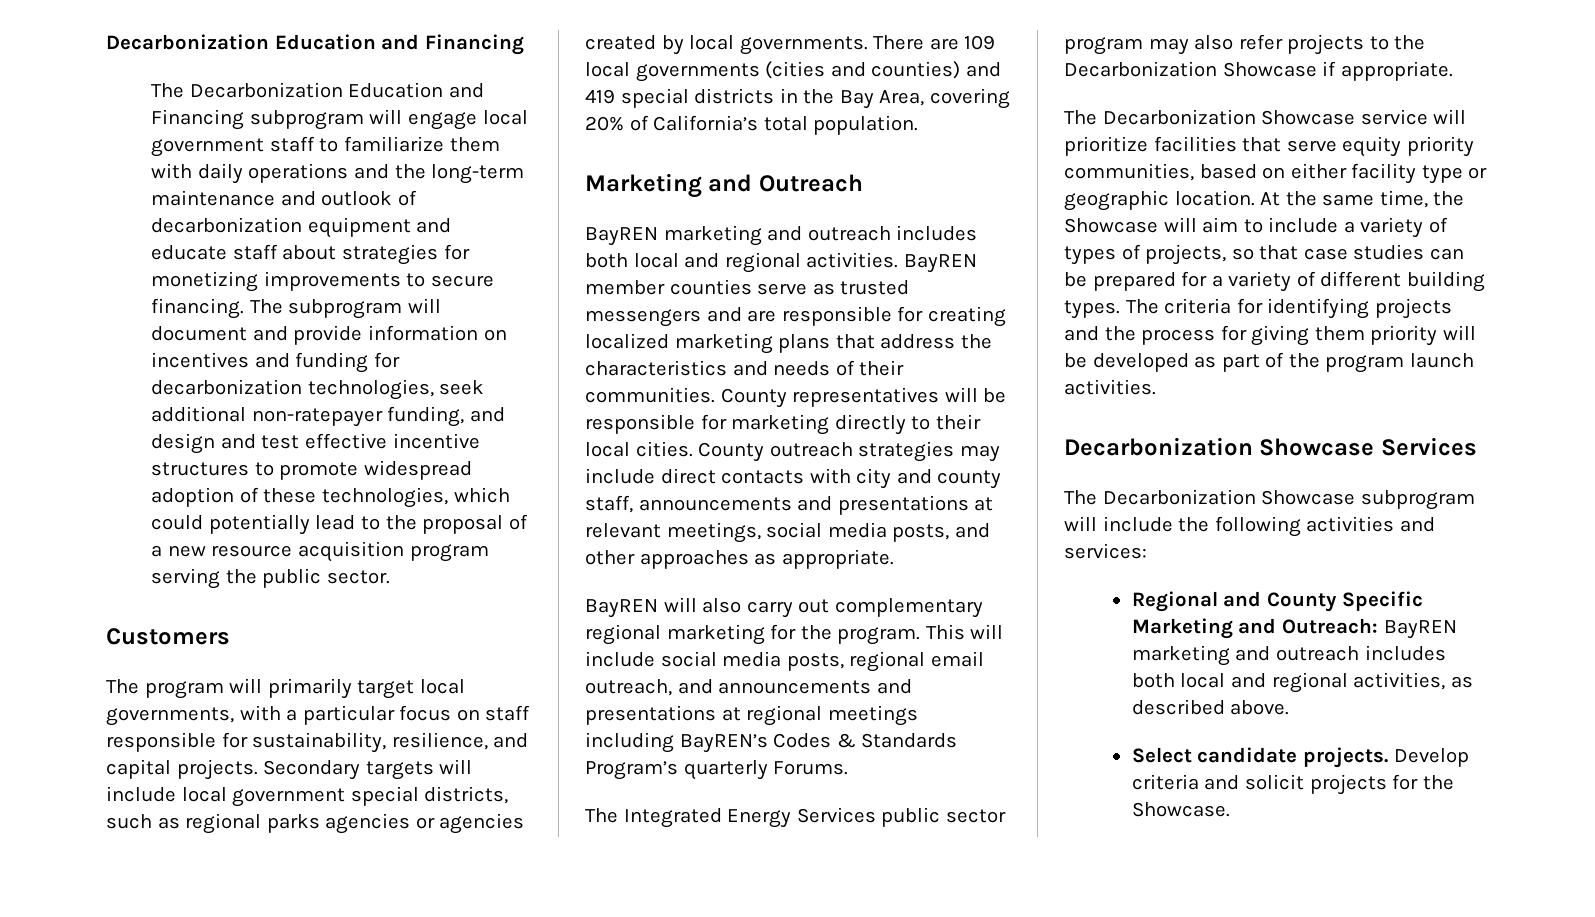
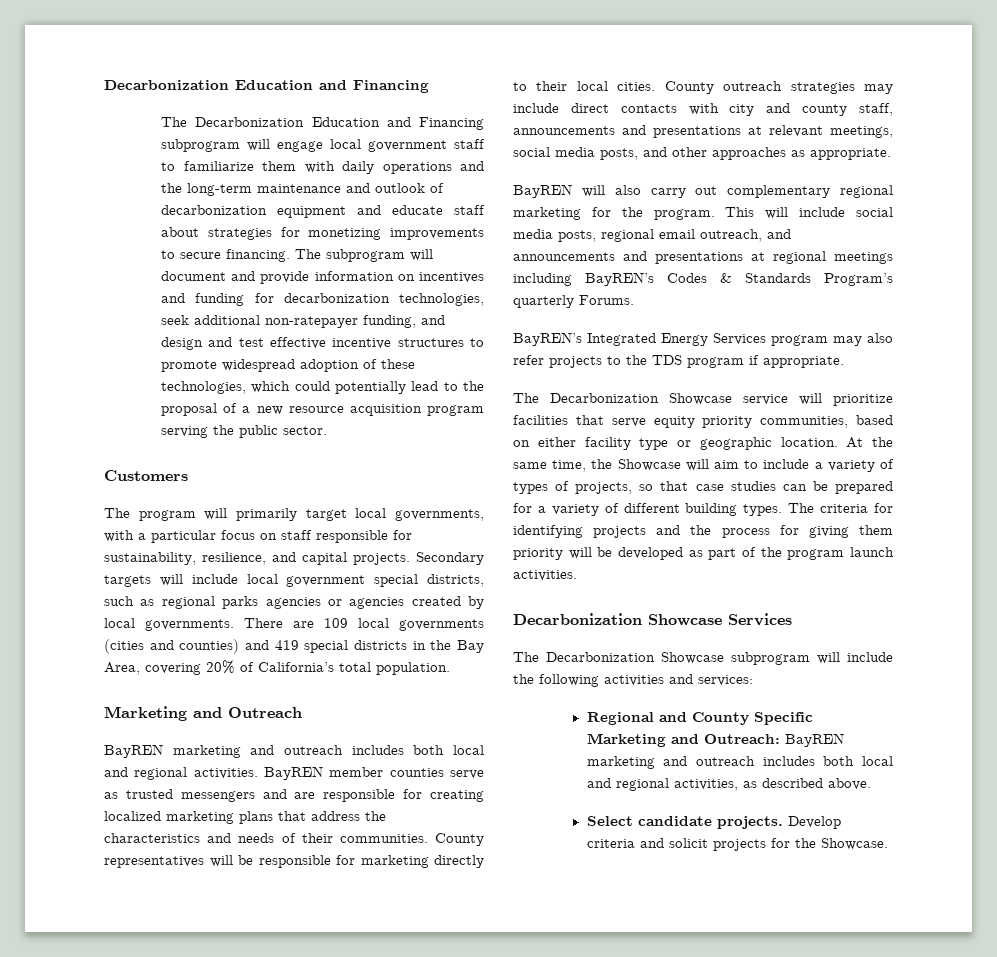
[585,808,618,823] The -> [513,332,582,346] BayREN’s
[881,807,1006,827] public sector -> (766, 339) none
[1064,61,1317,77] Decarbonization Showcase -> [652,355,744,368] TDS program

